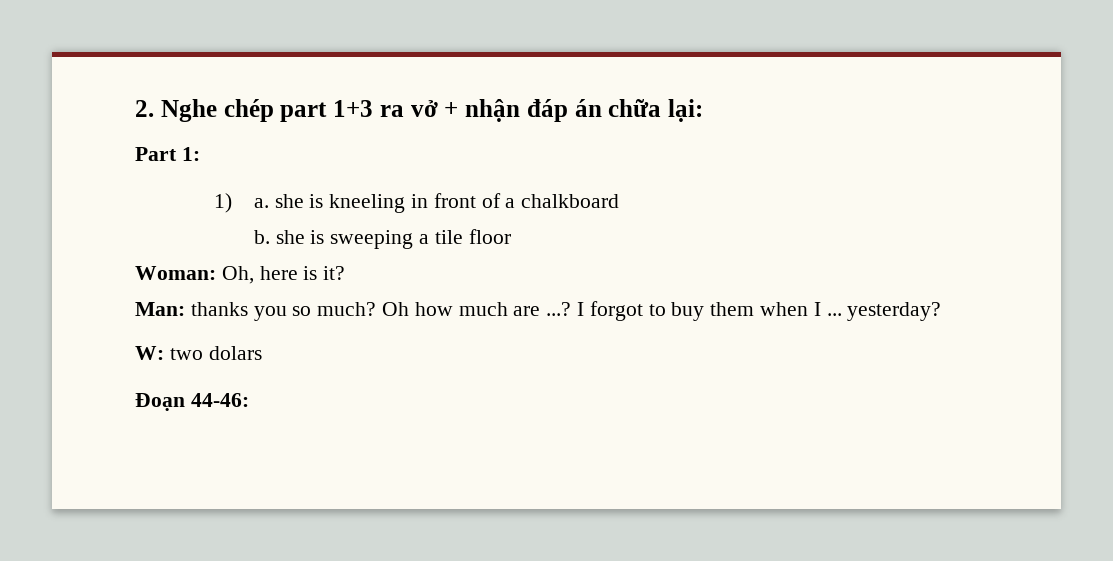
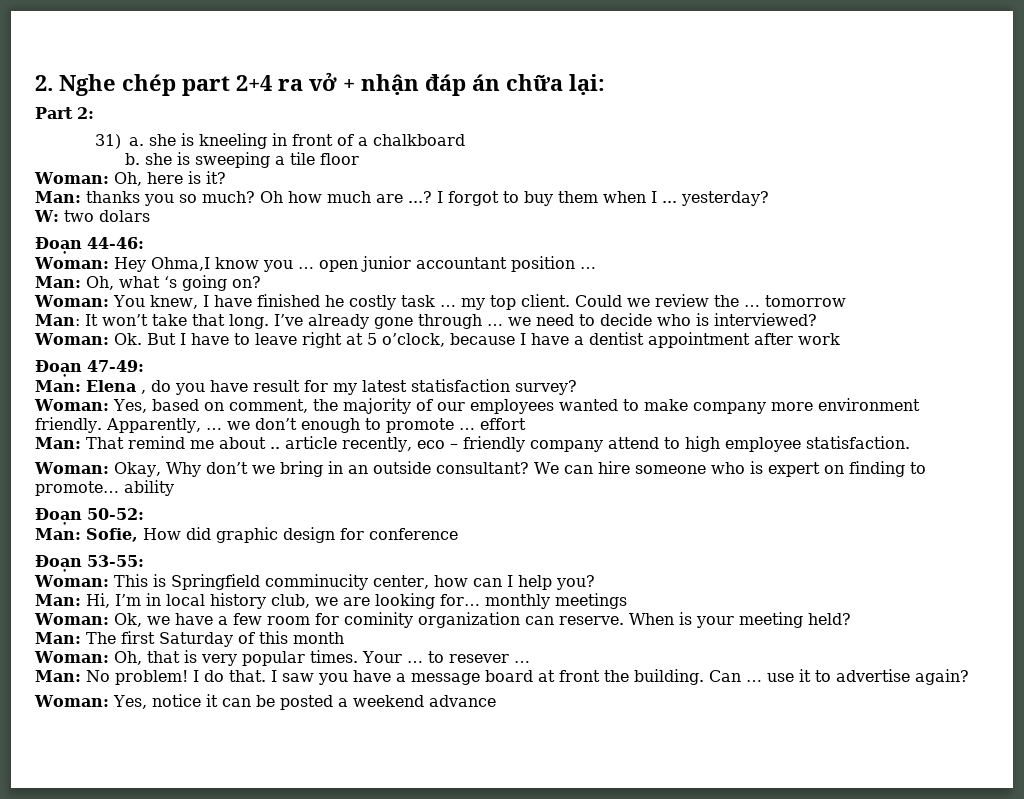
[333,100,373,117] 1+3 -> [236,75,272,91] 2+4
[181,147,200,161] [214,193,233,213] 1: // 1) -> [77,107,94,119] [95,134,122,149] 2: // 31)
(249, 400) none -> [34,256,596,272] [35,275,261,291] [34,294,846,310] [35,313,817,329] [34,332,840,348] [35,360,144,377] [35,379,577,395] [34,398,920,414] [35,417,526,433] [35,436,910,452] [34,461,926,477] [35,480,174,496] [35,508,144,525] [35,527,458,543] [35,555,144,572] [34,574,595,590] [35,593,627,609] [34,612,851,628] [35,631,344,647] [34,650,530,666] [35,669,969,685] [34,694,496,710] // Woman: Hey Ohma,I know you … open junior accountant position … // Man: Oh, what ‘s going on? // Woman: You knew, I have finished he costly task … my top client. Could we review the … tomorrow // Man: It won’t take that long. I’ve already gone through … we need to decide who is interviewed? // Woman: Ok. But I have to leave right at 5 o’clock, because I have a dentist appointment after work // Đoạn 47-49: // Man: Elena , do you have result for my latest statisfaction survey? // Woman: Yes, based on comment, the majority of our employees wanted to make company more environment friendly. Apparently, … we don’t enough to promote … effort // Man: That remind me about .. article recently, eco – friendly company attend to high employee statisfaction. // Woman: Okay, Why don’t we bring in an outside consultant? We can hire someone who is expert on finding to promote… ability // Đoạn 50-52: // Man: Sofie, How did graphic design for conference // Đoạn 53-55: // Woman: This is Springfield comminucity center, how can I help you? // Man: Hi, I’m in local history club, we are looking for… monthly meetings // Woman: Ok, we have a few room for cominity organization can reserve. When is your meeting held? // Man: The first Saturday of this month // Woman: Oh, that is very popular times. Your … to resever … // Man: No problem! I do that. I saw you have a message board at front the building. Can … use it to advertise again? // Woman: Yes, notice it can be posted a weekend advance

